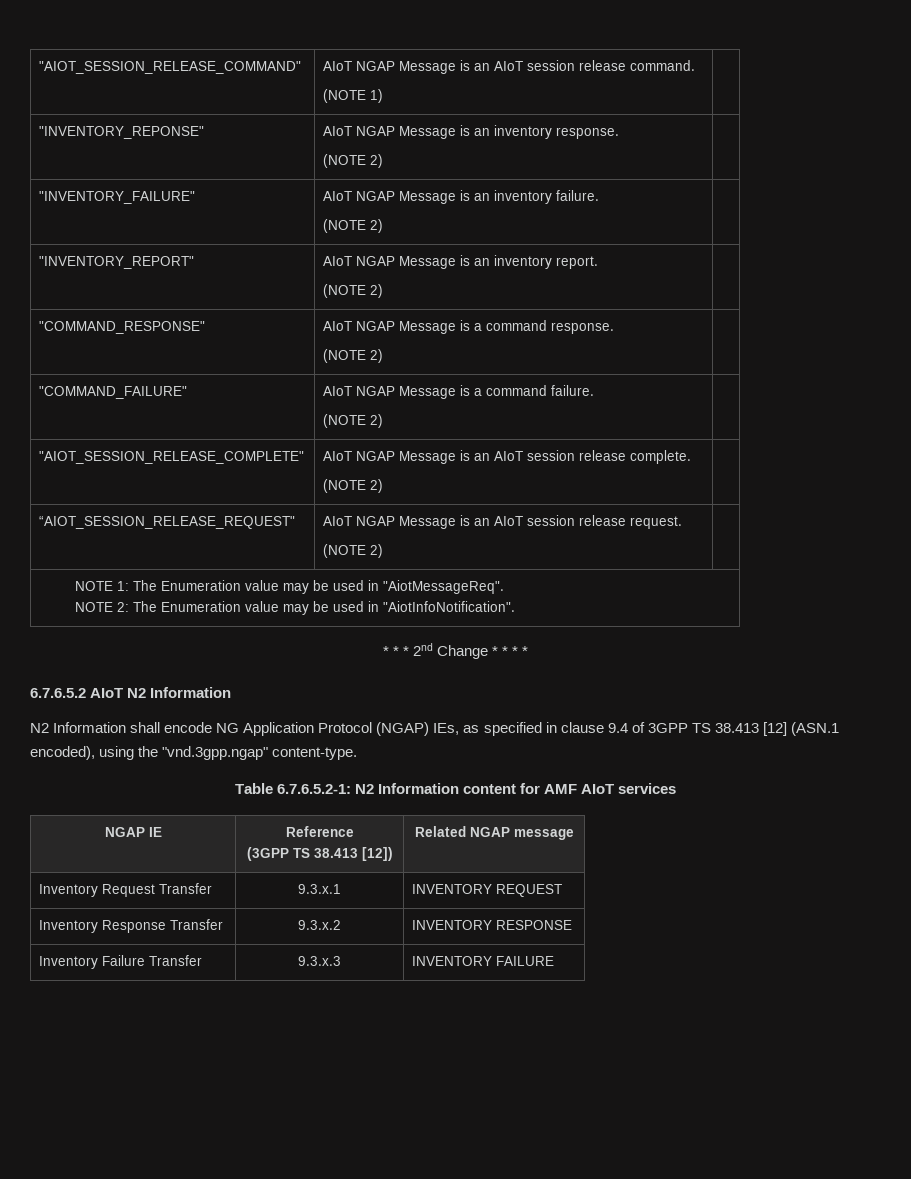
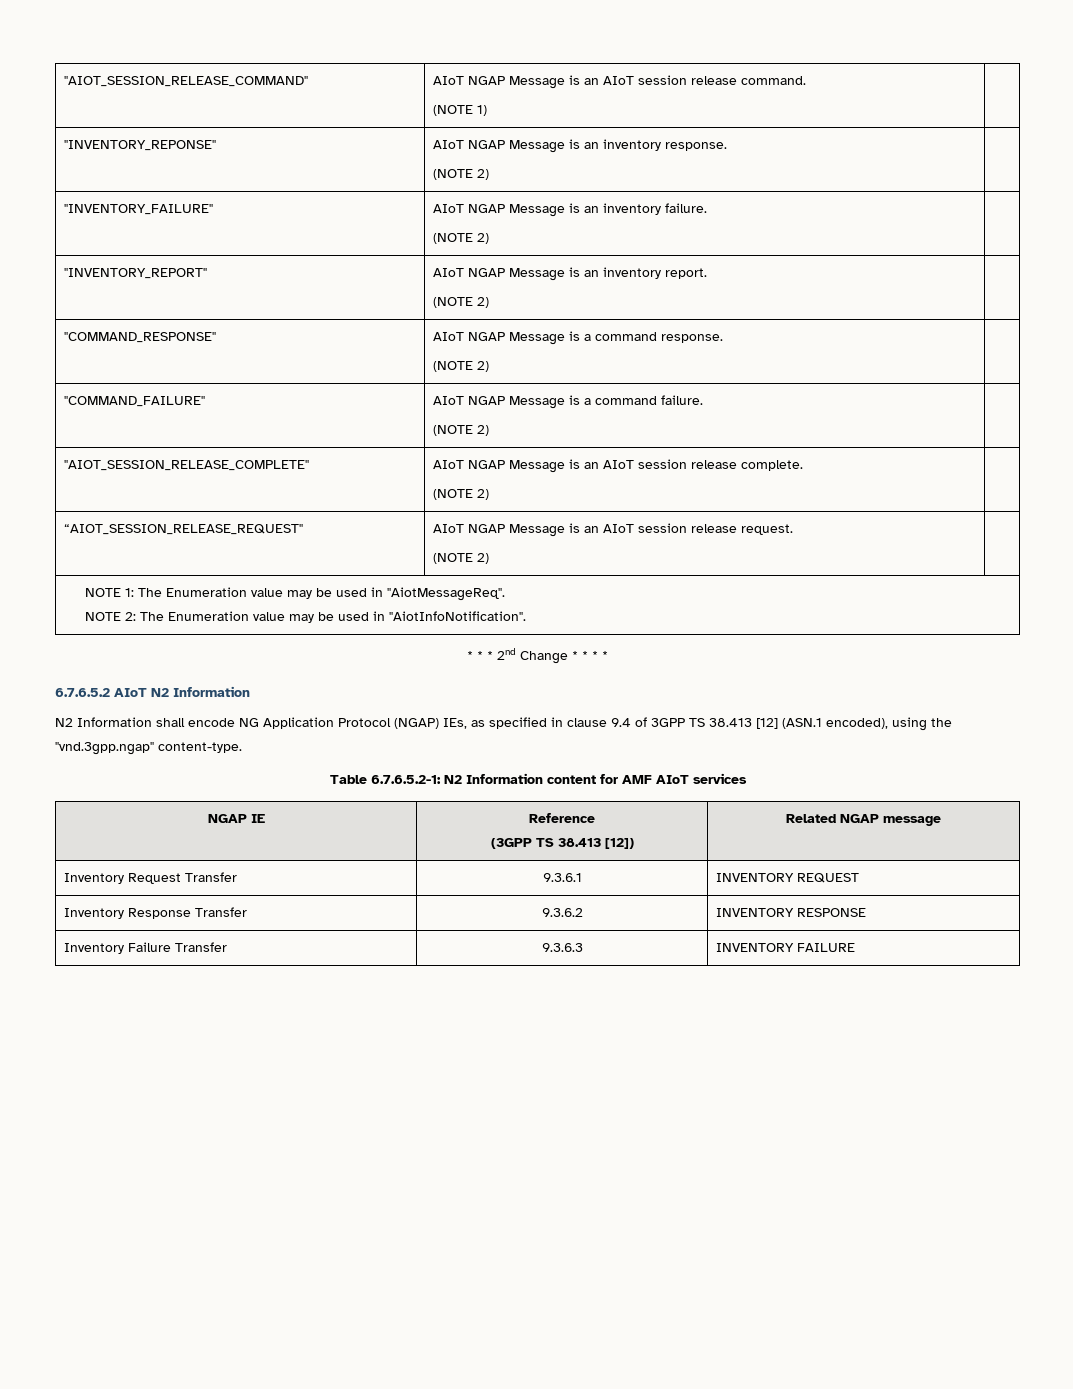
[298,884,342,894] 9.3.x.1 -> [542,873,582,882] 9.3.6.1
[298,920,342,930] 9.3.x.2 -> [541,908,583,917] 9.3.6.2
[298,956,342,966] 9.3.x.3 -> [541,943,583,952] 9.3.6.3

